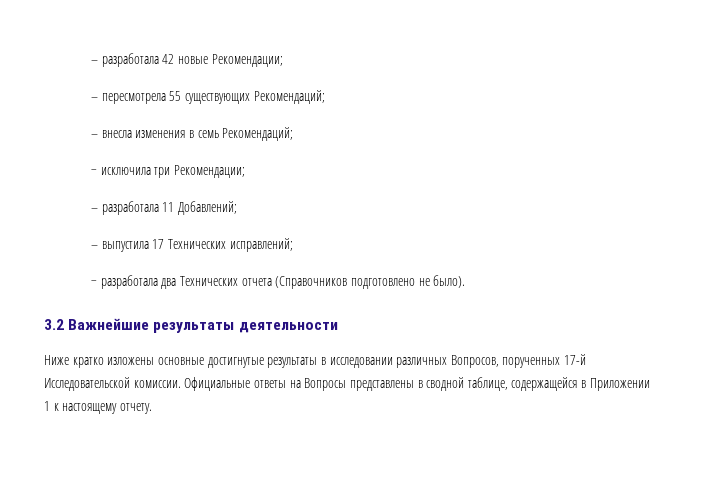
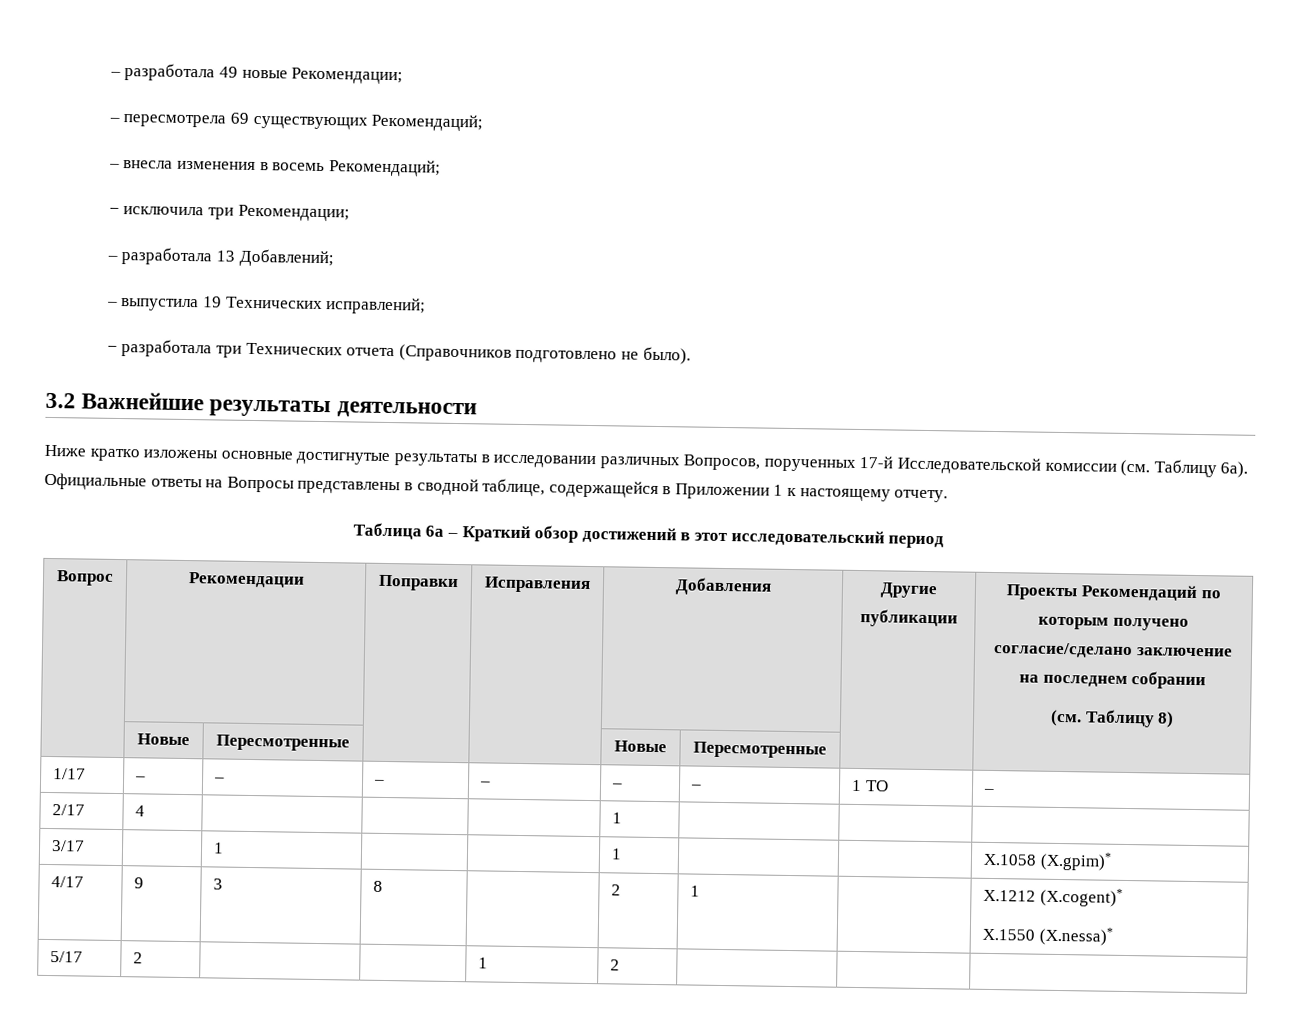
[91,53,175,67] – разработала 42 -> [109,63,239,82] – разработала 49
[169,91,182,101] 55 -> [230,112,250,124] 69
[197,130,219,138] семь -> [272,162,326,172] восемь
[162,202,175,212] 11 -> [216,250,236,262] 13
[152,239,165,249] 17 -> [203,296,223,308] 19
[161,278,177,289] два -> [216,345,243,358] три
[133,380,181,388] комиссии. -> [1044,459,1249,478] комиссии (см. Таблицу 6а).
(152, 408) none -> [352,522,945,549] [56,570,114,586] [187,572,305,588] [378,574,459,592] [484,576,591,594] [674,577,772,596] [880,582,938,599] [859,609,958,628] [1006,584,1221,602] [1038,616,1189,631] [993,642,1233,659] [1018,671,1207,690] [1049,709,1175,728] [137,733,190,746] [216,734,350,752] [614,740,667,753] [692,741,827,759] [53,768,87,780] [135,776,147,781] [214,777,226,782] [374,779,386,784] [479,781,492,786] [611,783,624,788] [690,784,703,789] [851,779,889,792] [983,788,996,794] [52,804,86,816] [135,805,146,817] [612,812,623,824] [51,840,86,852] [213,842,225,854] [611,848,623,860] [983,851,1112,871] [51,876,85,888] [134,877,145,889] [213,878,224,890] [373,880,384,892] [611,884,622,896] [690,885,701,897] [983,887,1123,907] [982,926,1113,946] [50,951,84,963] [133,952,144,964] [478,957,489,969] [610,959,621,971] // Таблица 6a – Краткий обзор достижений в этот исследовательский период // Вопрос | Рекомендации | Поправки | Исправления | Добавления | Другие публикации | Проекты Рекомендаций по которым получено согласие/сделано заключение на последнем собрании // (см. Таблицу 8) // | Новые | Пересмотренные | | | Новые | Пересмотренные | | // 1/17 | – | – | – | – | – | – | 1 ТО | – // 2/17 | 4 | | | | 1 | | | // 3/17 | | 1 | | | 1 | | | X.1058 (X.gpim)* // 4/17 | 9 | 3 | 8 | | 2 | 1 | | X.1212 (X.cogent)* // X.1550 (X.nessa)* // 5/17 | 2 | | | 1 | 2 | | |

